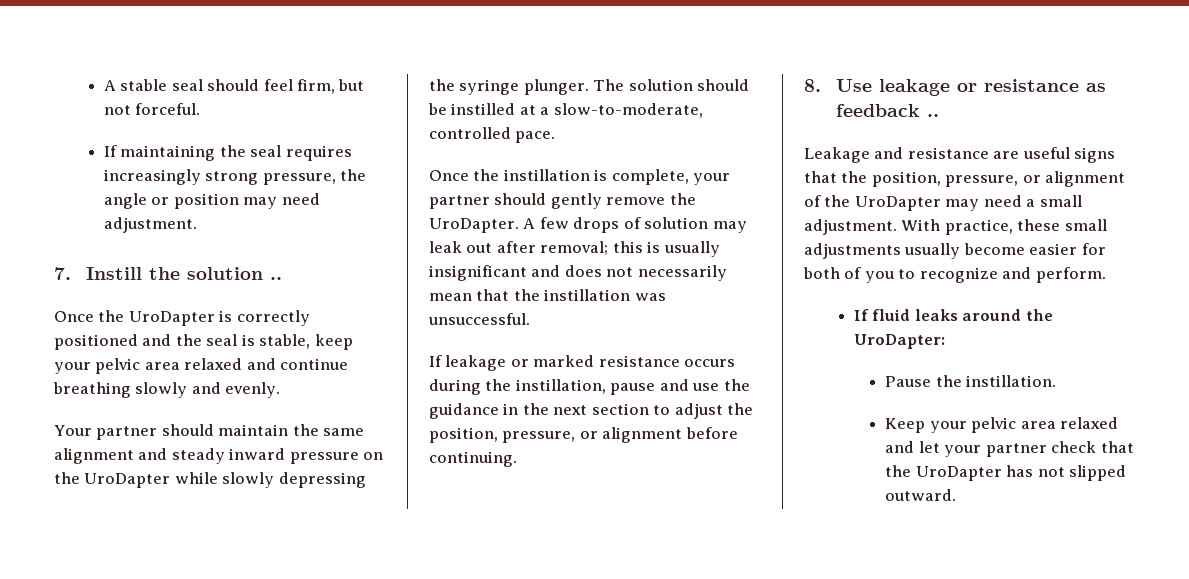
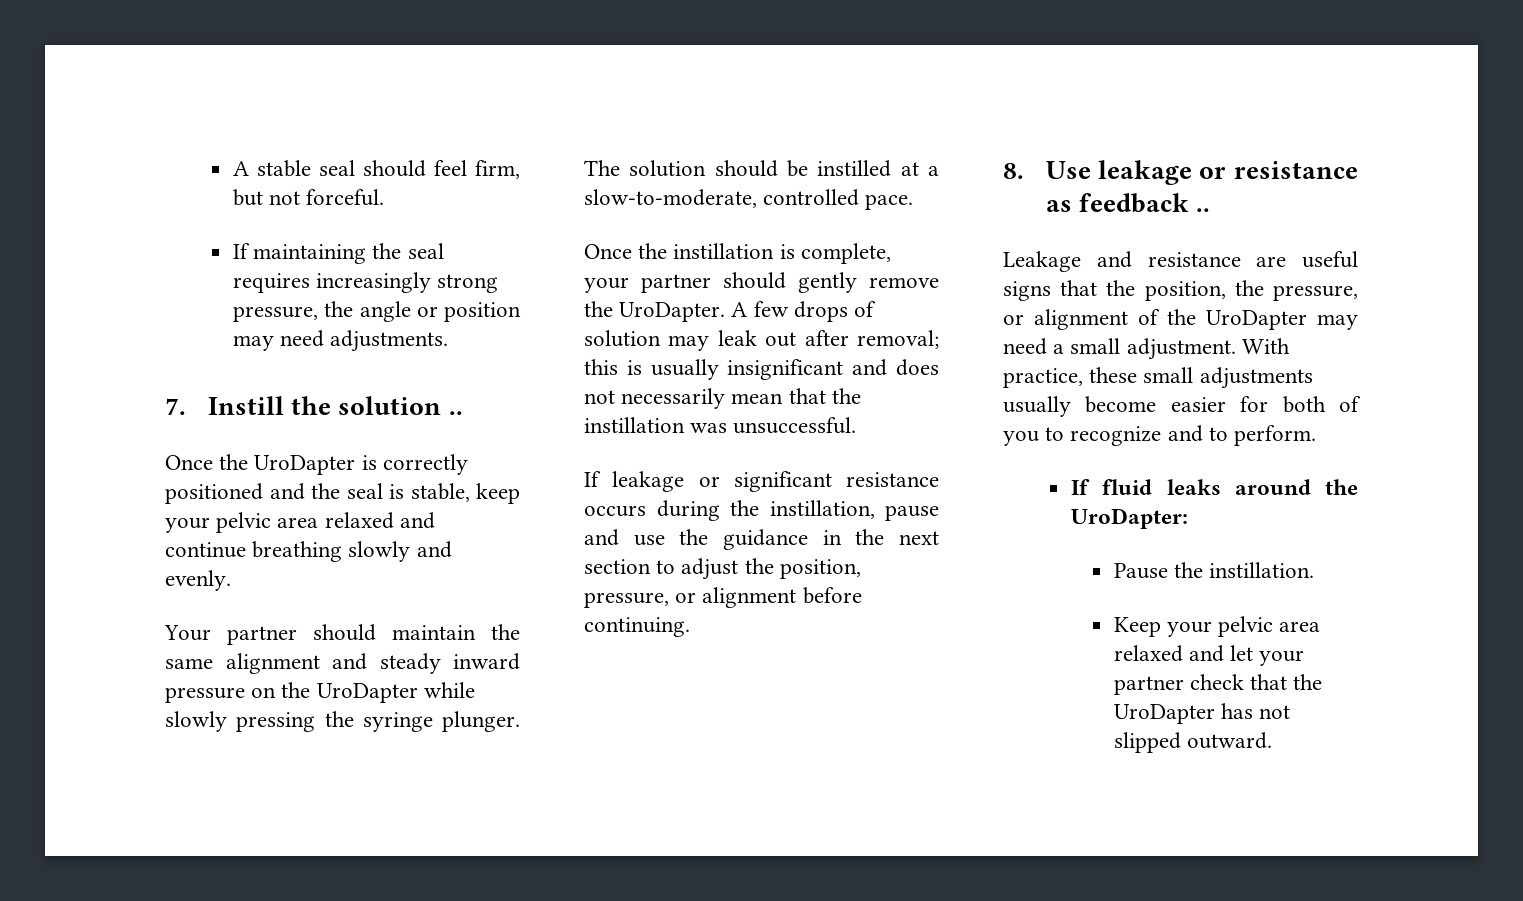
[103,217,197,233] adjustment. -> [330,330,449,352] adjustments.
[278,472,366,488] depressing -> [236,712,316,732] pressing
[533,355,595,367] marked -> [733,471,832,492] significant
(941, 179) none -> [1234,280,1264,296] the
(1032, 273) none -> [1208,427,1228,441] to

